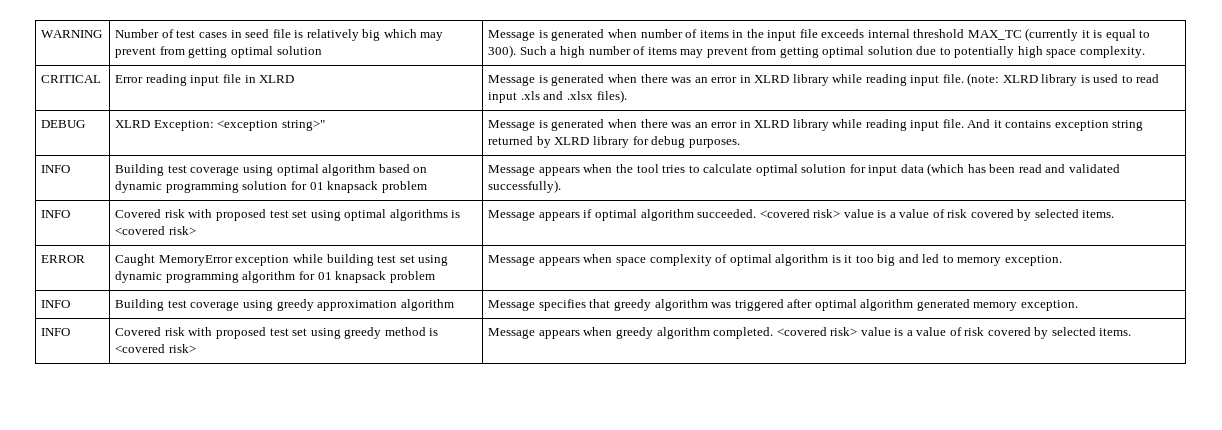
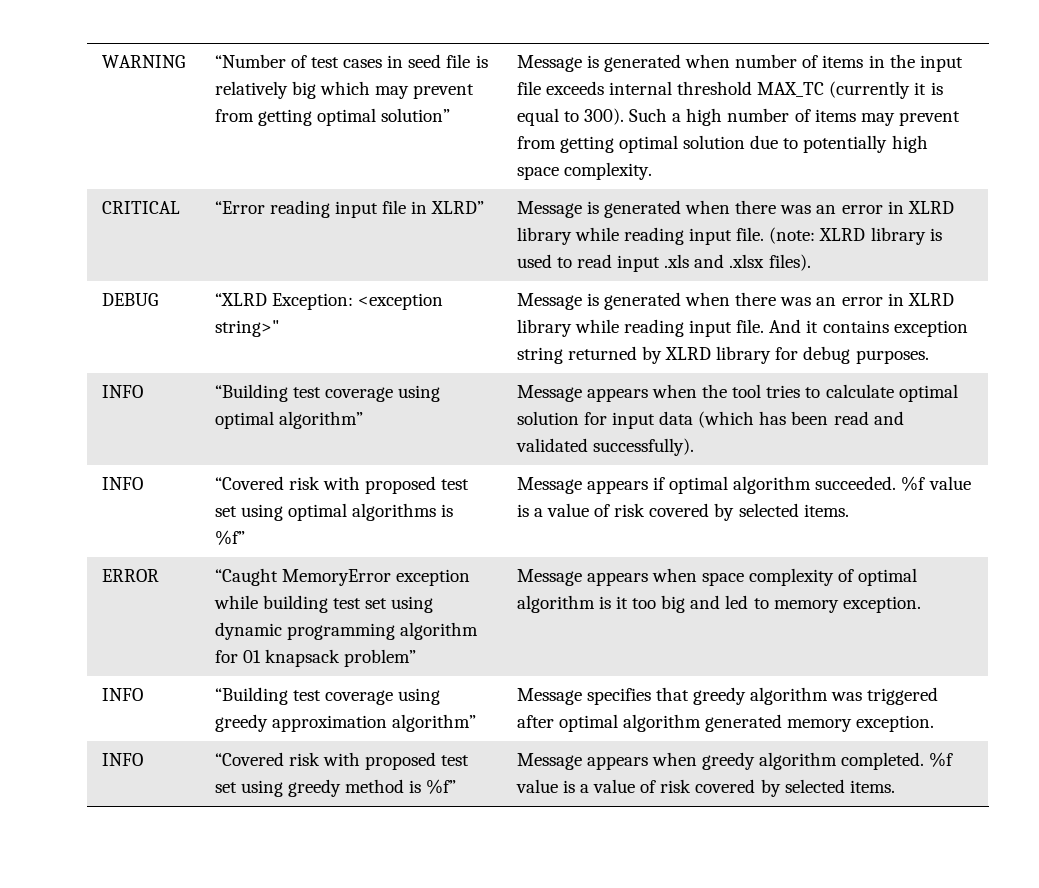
[115,29,160,38] Number -> [214,54,286,68] “Number
[276,46,322,55] solution -> [381,108,451,122] solution”
[115,75,144,83] Error -> [214,201,265,214] “Error
[259,75,295,83] XLRD -> [431,201,485,214] XLRD”
[115,120,151,128] XLRD -> [214,293,267,306] “XLRD
[115,164,165,176] Building -> [214,384,288,402] “Building
[322,164,428,176] [115,181,427,193] algorithm based on dynamic programming solution for 01 knapsack problem -> [278,411,363,429] algorithm”
[115,209,162,218] Covered -> [214,476,284,490] “Covered
[115,226,196,235] <covered risk> -> [214,530,245,545] %f”
[759,209,841,218] <covered risk> -> [901,476,926,491] %f
[115,254,156,266] Caught -> [214,568,278,586] “Caught
[389,271,435,283] problem -> [344,649,417,667] problem”
[115,299,165,311] Building -> [214,687,288,705] “Building
[400,299,454,311] algorithm -> [391,714,476,732] algorithm”
[115,327,162,336] Covered -> [214,752,284,766] “Covered
[115,344,196,353] <covered risk> -> [426,779,457,794] %f”
[776,327,858,336] <covered risk> -> [929,752,954,767] %f

